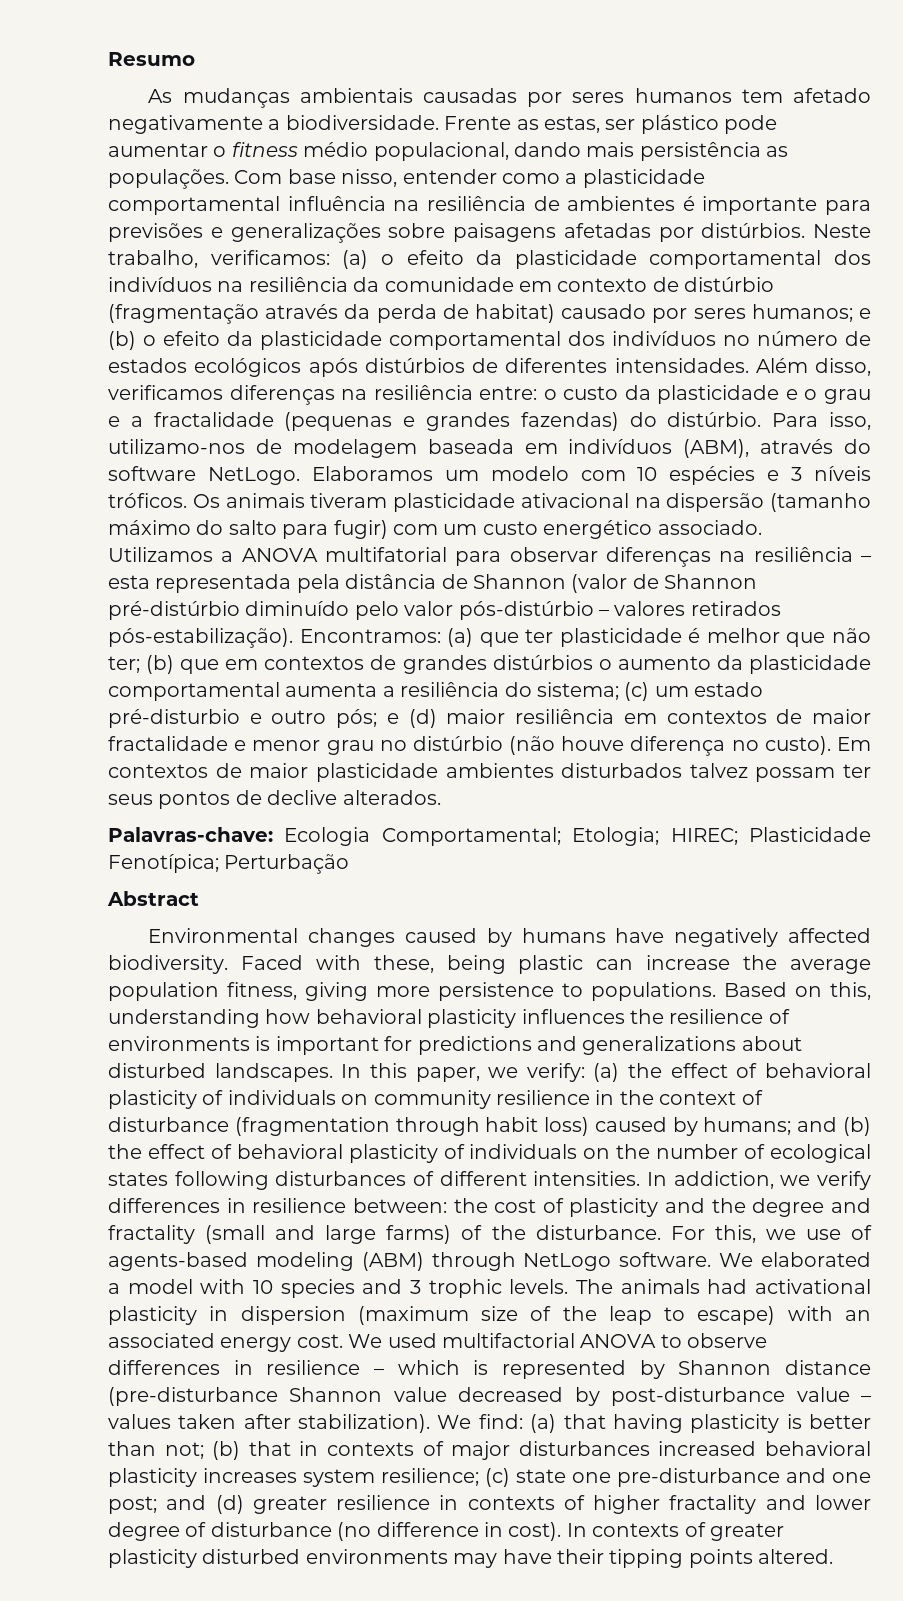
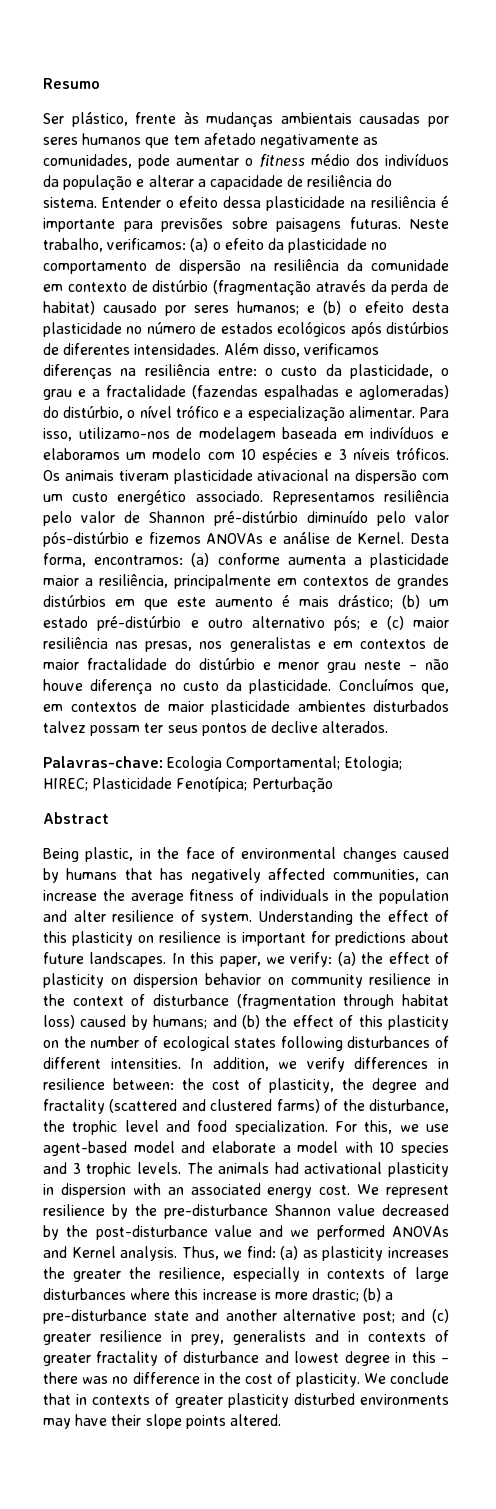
[148,89,173,103] As -> [43,111,199,127] Ser plástico, frente às
(732, 95) none -> [145,137,170,148] que
[268,115,719,134] a biodiversidade. Frente as estas, ser plástico -> [363,137,379,145] [43,154,132,168] as comunidades,
[373,142,789,161] [108,169,705,189] [108,196,871,215] [108,223,806,243] populacional, dando mais persistência as populações. Com base nisso, entender como a plasticidade comportamental influência na resiliência de ambientes é importante para previsões e generalizações sobre paisagens afetadas por distúrbios. -> [355,153,450,166] [43,175,393,191] [43,196,449,211] [43,217,401,232] dos indivíduos da população e alterar a capacidade de resiliência do sistema. Entender o efeito dessa plasticidade na resiliência é importante para previsões sobre paisagens futuras.
[649,250,871,269] [108,277,212,292] comportamental dos indivíduos -> [371,242,388,250] [43,259,242,274] no comportamento de dispersão
[227,331,716,350] da plasticidade comportamental dos indivíduos -> [412,301,449,313] [43,322,122,337] desta plasticidade
[657,385,798,404] plasticidade e -> [349,364,433,379] plasticidade,
[284,412,762,431] (pequenas e grandes fazendas) do distúrbio. -> [192,385,449,400] [43,405,415,422] (fazendas espalhadas e aglomeradas) do distúrbio, o nível trófico e a especialização alimentar.
[683,439,871,458] [108,466,433,485] (ABM), através do software NetLogo. Elaboramos -> [440,431,449,439] [43,448,120,460] e elaboramos
[770,493,871,512] [108,520,388,539] (tamanho máximo do salto para fugir) -> (418, 476) none
[108,547,872,567] [108,574,628,593] Utilizamos a ANOVA multifatorial para observar diferenças na resiliência – esta representada pela distância de Shannon (valor -> [271,490,449,505] [43,511,115,526] Representamos resiliência pelo valor
[599,601,781,616] [108,628,871,648] [108,655,220,674] – valores retirados pós-estabilização). Encontramos: (a) que ter plasticidade é melhor que não ter; (b) que -> [134,532,449,544] [43,553,449,568] [43,574,271,589] e fizemos ANOVAs e análise de Kernel. Desta forma, encontramos: (a) conforme aumenta a plasticidade maior a resiliência, principalmente
[598,655,872,674] [108,682,650,701] o aumento da plasticidade comportamental aumenta a resiliência do sistema; (c) -> [115,595,420,610] em que este aumento é mais drástico; (b)
[108,709,240,728] pré-disturbio -> [97,616,182,631] pré-distúrbio
(327, 717) none -> [252,616,325,628] alternativo
[408,709,437,728] (d) -> [386,616,404,630] (c)
(615, 716) none -> [115,637,326,652] nas presas, nos generalistas e
(228, 743) none -> [174,658,255,670] do distúrbio
[379,736,871,756] no distúrbio (não houve diferença no custo). Em -> [364,659,450,670] [43,678,449,695] [43,704,63,712] neste – não houve diferença no custo da plasticidade. Concluímos que, em
[148,928,871,947] [108,955,872,974] [108,982,871,1001] [108,1009,790,1028] [108,1036,802,1055] [108,1063,206,1078] Environmental changes caused by humans have negatively affected biodiversity. Faced with these, being plastic can increase the average population fitness, giving more persistence to populations. Based on this, understanding how behavioral plasticity influences the resilience of environments is important for predictions and generalizations about disturbed -> [43,847,449,862] [43,868,449,883] [43,889,449,904] [43,910,449,925] [43,931,449,946] [43,952,84,964] Being plastic, in the face of environmental changes caused by humans that has negatively affected communities, can increase the average fitness of individuals in the population and alter resilience of system. Understanding the effect of this plasticity on resilience is important for predictions about future
[764,1063,871,1078] [108,1090,336,1109] behavioral plasticity of individuals -> [43,973,262,988] plasticity on dispersion behavior
[485,1117,539,1132] habit -> [402,994,449,1006] habitat
[236,1144,578,1163] behavioral plasticity of individuals -> [358,1015,449,1030] this plasticity
[673,1171,774,1189] addiction, -> [212,1057,269,1071] addition,
[569,1198,706,1217] plasticity and -> [269,1078,335,1093] plasticity,
[205,1225,873,1244] [108,1252,871,1271] (small and large farms) of the disturbance. For this, we use of agents-based modeling (ABM) through NetLogo software. We elaborated -> [109,1099,449,1113] [43,1120,449,1135] [43,1141,276,1156] (scattered and clustered farms) of the disturbance, the trophic level and food specialization. For this, we use agent-based model and elaborate
[357,1306,776,1325] (maximum size of the leap to escape) -> (126, 1190) none
[387,1333,768,1348] [108,1360,871,1379] [108,1387,278,1406] used multifactorial ANOVA to observe differences in resilience – which is represented by Shannon distance (pre-disturbance -> [386,1185,449,1198] [43,1204,268,1219] represent resilience by the pre-disturbance
(600, 1396) none -> [66,1225,89,1237] the
[861,1396,872,1402] [108,1414,872,1433] [108,1441,872,1460] [108,1468,871,1487] – values taken after stabilization). We find: (a) that having plasticity is better than not; (b) that in contexts of major disturbances increased behavioral plasticity increases system resilience; (c) state one pre-disturbance and one -> [259,1225,450,1240] [43,1246,449,1261] [43,1267,449,1282] [43,1288,394,1302] [43,1309,357,1324] and we performed ANOVAs and Kernel analysis. Thus, we find: (a) as plasticity increases the greater the resilience, especially in contexts of large disturbances where this increase is more drastic; (b) a pre-disturbance state and another alternative
[215,1495,244,1514] (d) -> [431,1309,449,1323] (c)
[467,1495,871,1514] [108,1522,587,1541] contexts of higher fractality and lower degree of disturbance (no difference in cost). In -> [191,1330,449,1345] [43,1351,450,1366] [43,1372,449,1387] [43,1393,88,1405] prey, generalists and in contexts of greater fractality of disturbance and lowest degree in this – there was no difference in the cost of plasticity. We conclude that in
[609,1549,684,1568] tipping -> [145,1414,182,1429] slope

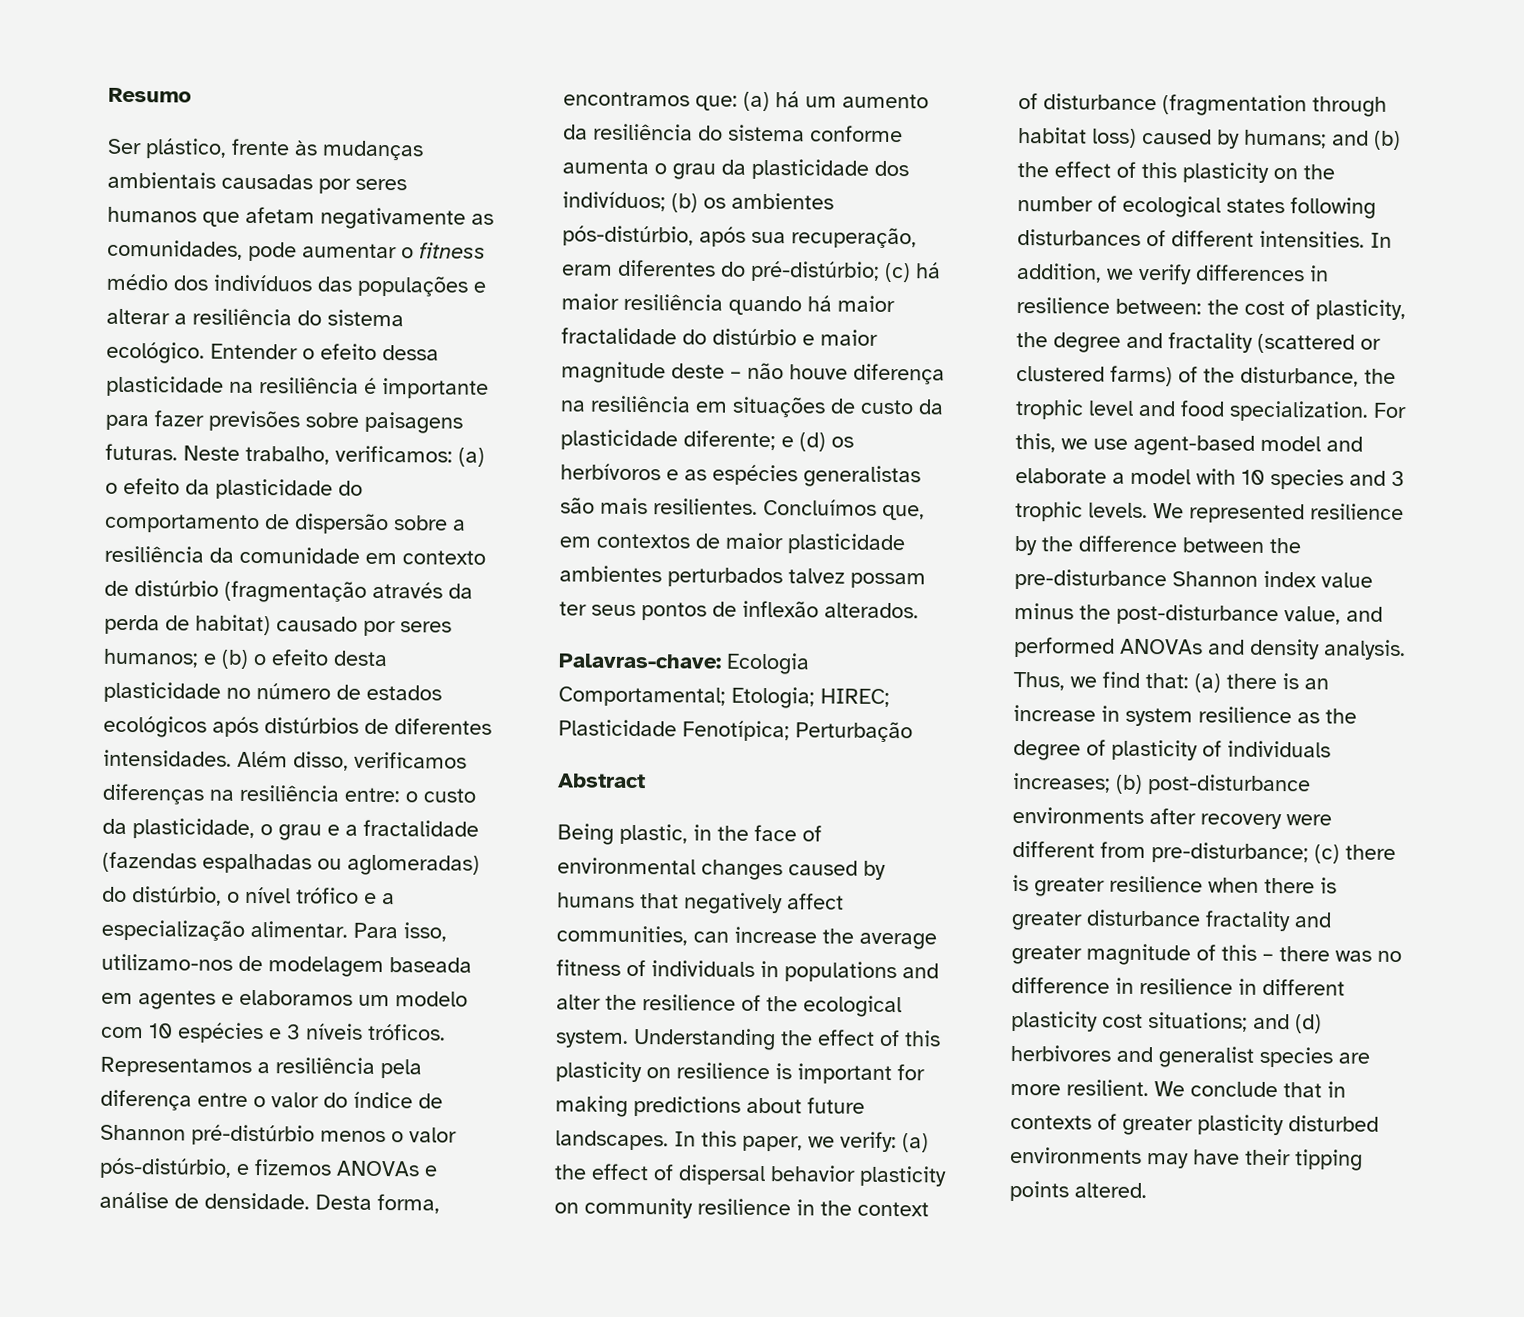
[173,133,256,145] tem afetado -> [245,206,315,224] afetam
[43,175,133,191] da população -> [317,275,468,297] das populações
[209,175,393,190] [43,197,97,208] capacidade de resiliência do sistema. -> [192,308,404,327] [106,341,205,364] resiliência do sistema ecológico.
(153, 226) none -> [154,410,204,427] fazer
[371,242,388,250] no -> [338,480,363,496] do
[249,263,266,271] na -> [393,515,466,531] sobre a
[345,389,353,397] e -> [317,858,342,870] ou
[370,426,435,439] indivíduos -> [138,990,216,1010] agentes
[43,469,449,484] [43,490,449,505] [43,510,449,526] [43,531,129,547] Os animais tiveram plasticidade ativacional na dispersão com um custo energético associado. Representamos resiliência pelo valor de Shannon pré-distúrbio diminuído pelo valor pós-distúrbio -> [100,1056,422,1079] [100,1089,443,1111] [100,1124,457,1146] [99,1157,232,1179] Representamos a resiliência pela diferença entre o valor do índice de Shannon pré-distúrbio menos o valor pós-distúrbio,
[357,532,405,544] Kernel. -> [204,1192,310,1210] densidade.
[94,553,449,568] [43,574,449,589] [43,595,449,610] [43,615,449,631] [43,637,449,652] encontramos: (a) conforme aumenta a plasticidade maior a resiliência, principalmente em contextos de grandes distúrbios em que este aumento é mais drástico; (b) um estado pré-distúrbio e outro alternativo pós; e (c) maior resiliência nas presas, nos generalistas e em contextos de -> [563,91,929,112] [563,123,903,143] [562,158,909,180] [562,191,834,213] [562,225,917,249] [562,259,941,283] [561,293,832,316] encontramos que: (a) há um aumento da resiliência do sistema conforme aumenta o grau da plasticidade dos indivíduos; (b) os ambientes pós-distúrbio, após sua recuperação, eram diferentes do pré-distúrbio; (c) há maior resiliência quando há
[278,660,402,673] menor grau neste -> [820,329,878,346] [561,361,725,384] maior magnitude deste
[159,679,332,694] no custo da plasticidade. -> [560,395,944,418] [560,429,854,452] [560,463,921,488] [560,497,758,515] na resiliência em situações de custo da plasticidade diferente; e (d) os herbívoros e as espécies generalistas são mais resilientes.
[373,700,449,712] disturbados -> [667,567,783,588] perturbados
[271,721,319,733] declive -> [742,600,819,618] inflexão
[160,868,326,883] has negatively affected -> [683,892,844,915] negatively affect
[351,889,449,904] the population -> [784,961,897,983] populations
(106, 916) none -> [605,994,637,1011] the
(195, 916) none -> [766,995,902,1018] the ecological
(330, 937) none -> [555,1095,628,1117] making
[43,973,262,988] plasticity on dispersion behavior -> [678,1164,947,1187] dispersal behavior plasticity
[181,1099,206,1111] and -> [1360,338,1381,350] or
[186,1162,449,1177] [43,1183,449,1198] [43,1204,449,1219] [43,1225,310,1240] The animals had activational plasticity in dispersion with an associated energy cost. We represent resilience by the pre-disturbance Shannon value decreased by the post-disturbance value and we -> [1153,503,1404,524] [1014,535,1301,556] [1014,568,1373,591] [1014,602,1383,626] We represented resilience by the difference between the pre-disturbance Shannon index value minus the post-disturbance value, and
[71,1246,116,1258] Kernel -> [1250,638,1320,660] density
[246,1246,449,1261] [43,1267,449,1282] [43,1288,394,1302] [43,1309,449,1324] [43,1330,449,1345] [43,1351,407,1366] find: (a) as plasticity increases the greater the resilience, especially in contexts of large disturbances where this increase is more drastic; (b) a pre-disturbance state and another alternative post; and (c) greater resilience in prey, generalists and in contexts of greater fractality of disturbance and lowest degree in -> [1102,671,1329,693] [1013,704,1357,727] [1013,739,1331,761] [1012,772,1311,796] [1012,806,1332,830] [1012,840,1396,864] [1012,874,1337,897] [1011,909,1332,932] [1011,943,1216,966] find that: (a) there is an increase in system resilience as the degree of plasticity of individuals increases; (b) post-disturbance environments after recovery were different from pre-disturbance; (c) there is greater resilience when there is greater disturbance fractality and greater magnitude of
[218,1372,360,1387] the cost of plasticity. -> [1139,977,1345,996] [1011,1010,1322,1034] [1010,1044,1370,1068] [1010,1079,1149,1097] resilience in different plasticity cost situations; and (d) herbivores and generalist species are more resilient.
[145,1414,182,1429] slope -> [1294,1149,1363,1171] tipping

